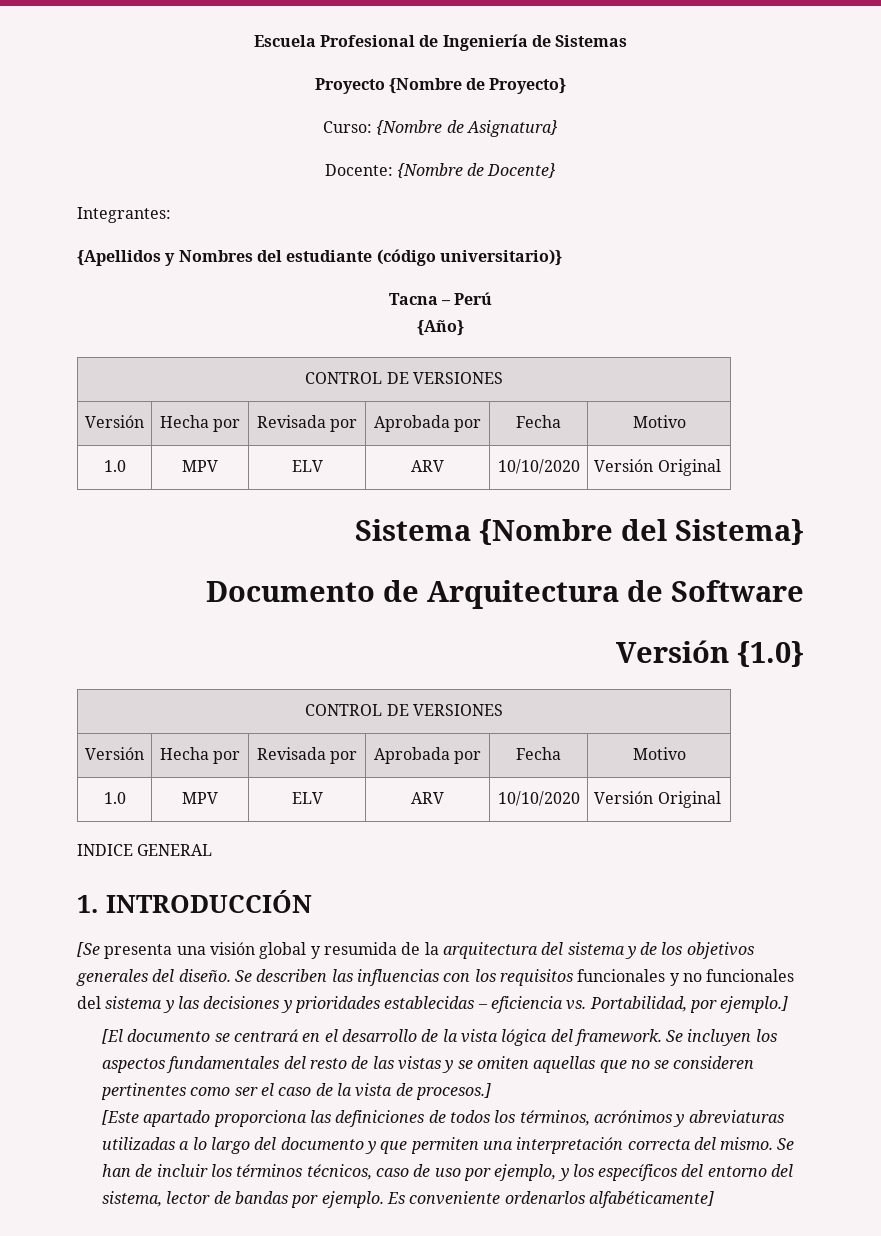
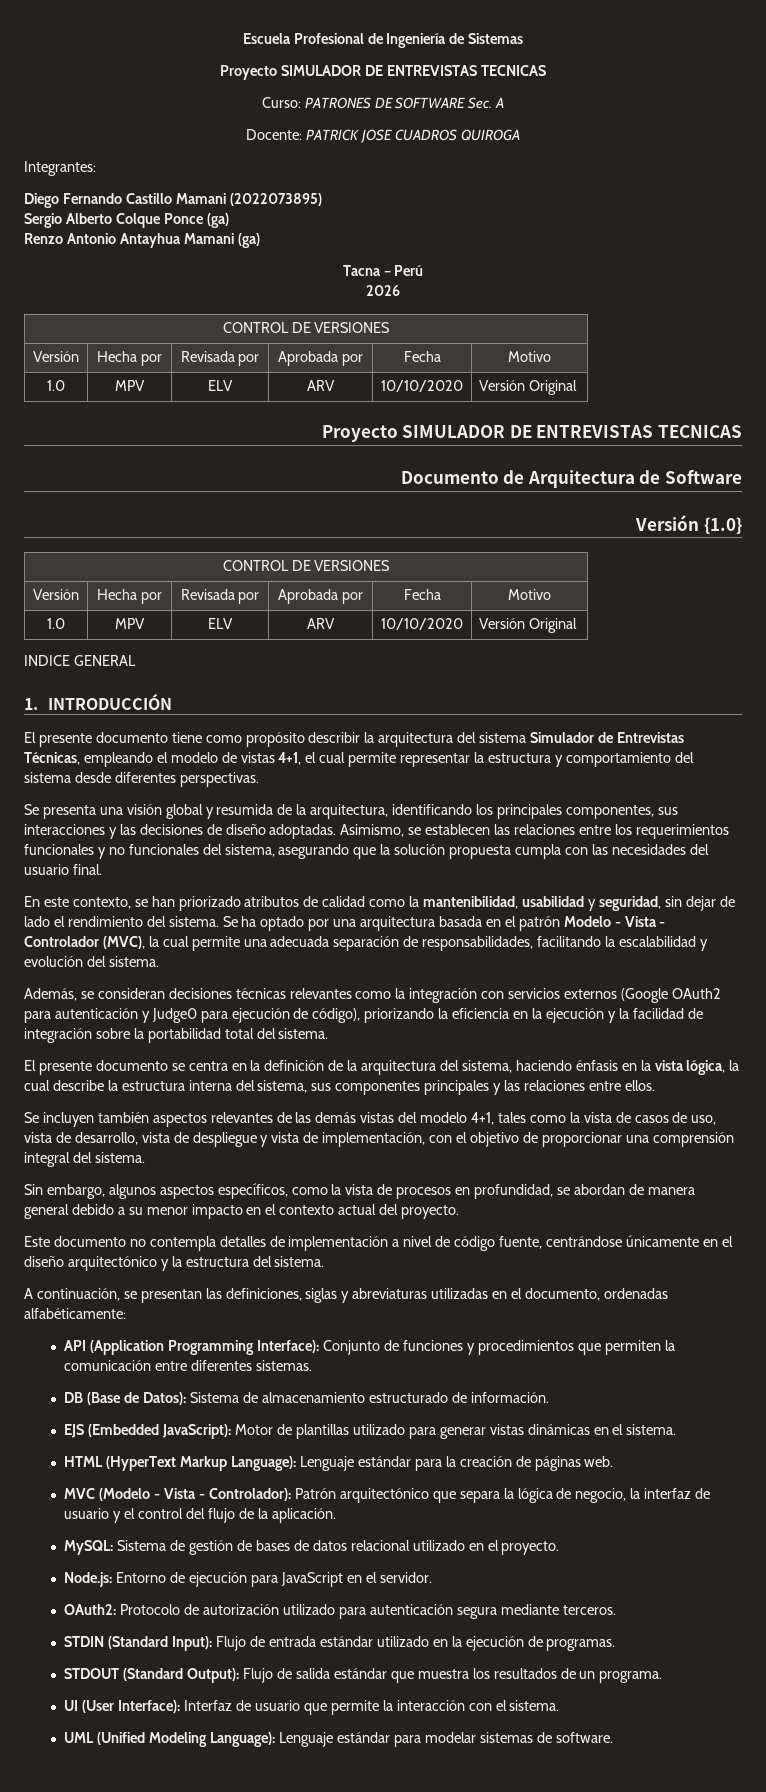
[388,78,567,94] [323,120,558,137] [324,163,557,178] [77,207,171,223] [77,249,562,266] {Nombre de Proyecto} // Curso: {Nombre de Asignatura} // Docente: {Nombre de Docente} // Integrantes: // {Apellidos y Nombres del estudiante (código universitario)} -> [281,65,546,76] [261,97,505,109] [246,129,520,143] [24,161,96,176] [24,193,322,208] [24,213,229,228] [24,233,260,248] SIMULADOR DE ENTREVISTAS TECNICAS // Curso: PATRONES DE SOFTWARE Sec. A // Docente: PATRICK JOSE CUADROS QUIROGA // Integrantes: // Diego Fernando Castillo Mamani (2022073895) // Sergio Alberto Colque Ponce (ga) // Renzo Antonio Antayhua Mamani (ga)
[417,320,464,336] {Año} -> [366,285,400,296] 2026
[355,519,804,545] Sistema {Nombre del Sistema} -> [321,425,742,442] Proyecto SIMULADOR DE ENTREVISTAS TECNICAS
[77,942,100,957] [Se -> [24,732,684,747] [24,752,694,767] [24,772,259,787] [24,804,39,815] El presente documento tiene como propósito describir la arquitectura del sistema Simulador de Entrevistas Técnicas, empleando el modelo de vistas 4+1, el cual permite representar la estructura y comportamiento del sistema desde diferentes perspectivas. // Se
[442,942,754,959] [76,969,573,986] arquitectura del sistema y de los objetivos generales del diseño. Se describen las influencias con los requisitos -> [310,804,678,819] [24,824,729,839] arquitectura, identificando los principales componentes, sus interacciones y las decisiones de diseño adoptadas. Asimismo, se establecen las relaciones entre los requerimientos
[105,996,789,1013] [101,1029,777,1046] [101,1056,755,1073] [100,1083,491,1100] [101,1110,784,1127] [101,1137,795,1154] [101,1164,794,1181] [101,1191,714,1208] sistema y las decisiones y prioridades establecidas – eficiencia vs. Portabilidad, por ejemplo.] // [El documento se centrará en el desarrollo de la vista lógica del framework. Se incluyen los aspectos fundamentales del resto de las vistas y se omiten aquellas que no se consideren pertinentes como ser el caso de la vista de procesos.] // [Este apartado proporciona las definiciones de todos los términos, acrónimos y abreviaturas utilizadas a lo largo del documento y que permiten una interpretación correcta del mismo. Se han de incluir los términos técnicos, caso de uso por ejemplo, y los específicos del entorno del sistema, lector de bandas por ejemplo. Es conveniente ordenarlos alfabéticamente] -> [224,844,709,859] [24,864,102,875] [24,896,735,911] [24,916,666,931] [24,936,708,951] [24,956,159,967] [24,988,721,1003] [24,1008,703,1023] [24,1028,329,1043] [24,1060,740,1075] [24,1080,655,1095] [24,1112,717,1127] [24,1132,734,1147] [24,1152,145,1167] [24,1183,695,1199] [24,1204,460,1219] [24,1235,733,1251] [24,1256,325,1271] [24,1288,668,1303] [24,1308,126,1319] [64,1340,675,1355] [64,1360,313,1371] [64,1392,549,1405] [64,1424,677,1439] [64,1456,614,1471] [64,1488,711,1503] [64,1508,336,1523] [64,1540,560,1555] [64,1572,432,1587] [64,1604,616,1619] [64,1636,616,1651] [64,1668,663,1683] [64,1700,560,1715] [64,1732,613,1747] sistema, asegurando que la solución propuesta cumpla con las necesidades del usuario final. // En este contexto, se han priorizado atributos de calidad como la mantenibilidad, usabilidad y seguridad, sin dejar de lado el rendimiento del sistema. Se ha optado por una arquitectura basada en el patrón Modelo - Vista - Controlador (MVC), la cual permite una adecuada separación de responsabilidades, facilitando la escalabilidad y evolución del sistema. // Además, se consideran decisiones técnicas relevantes como la integración con servicios externos (Google OAuth2 para autenticación y Judge0 para ejecución de código), priorizando la eficiencia en la ejecución y la facilidad de integración sobre la portabilidad total del sistema. // El presente documento se centra en la definición de la arquitectura del sistema, haciendo énfasis en la vista lógica, la cual describe la estructura interna del sistema, sus componentes principales y las relaciones entre ellos. // Se incluyen también aspectos relevantes de las demás vistas del modelo 4+1, tales como la vista de casos de uso, vista de desarrollo, vista de despliegue y vista de implementación, con el objetivo de proporcionar una comprensión integral del sistema. // Sin embargo, algunos aspectos específicos, como la vista de procesos en profundidad, se abordan de manera general debido a su menor impacto en el contexto actual del proyecto. // Este documento no contempla detalles de implementación a nivel de código fuente, centrándose únicamente en el diseño arquitectónico y la estructura del sistema. // A continuación, se presentan las definiciones, siglas y abreviaturas utilizadas en el documento, ordenadas alfabéticamente: // API (Application Programming Interface): Conjunto de funciones y procedimientos que permiten la comunicación entre diferentes sistemas. // DB (Base de Datos): Sistema de almacenamiento estructurado de información. // EJS (Embedded JavaScript): Motor de plantillas utilizado para generar vistas dinámicas en el sistema. // HTML (HyperText Markup Language): Lenguaje estándar para la creación de páginas web. // MVC (Modelo - Vista - Controlador): Patrón arquitectónico que separa la lógica de negocio, la interfaz de usuario y el control del flujo de la aplicación. // MySQL: Sistema de gestión de bases de datos relacional utilizado en el proyecto. // Node.js: Entorno de ejecución para JavaScript en el servidor. // OAuth2: Protocolo de autorización utilizado para autenticación segura mediante terceros. // STDIN (Standard Input): Flujo de entrada estándar utilizado en la ejecución de programas. // STDOUT (Standard Output): Flujo de salida estándar que muestra los resultados de un programa. // UI (User Interface): Interfaz de usuario que permite la interacción con el sistema. // UML (Unified Modeling Language): Lenguaje estándar para modelar sistemas de software.

